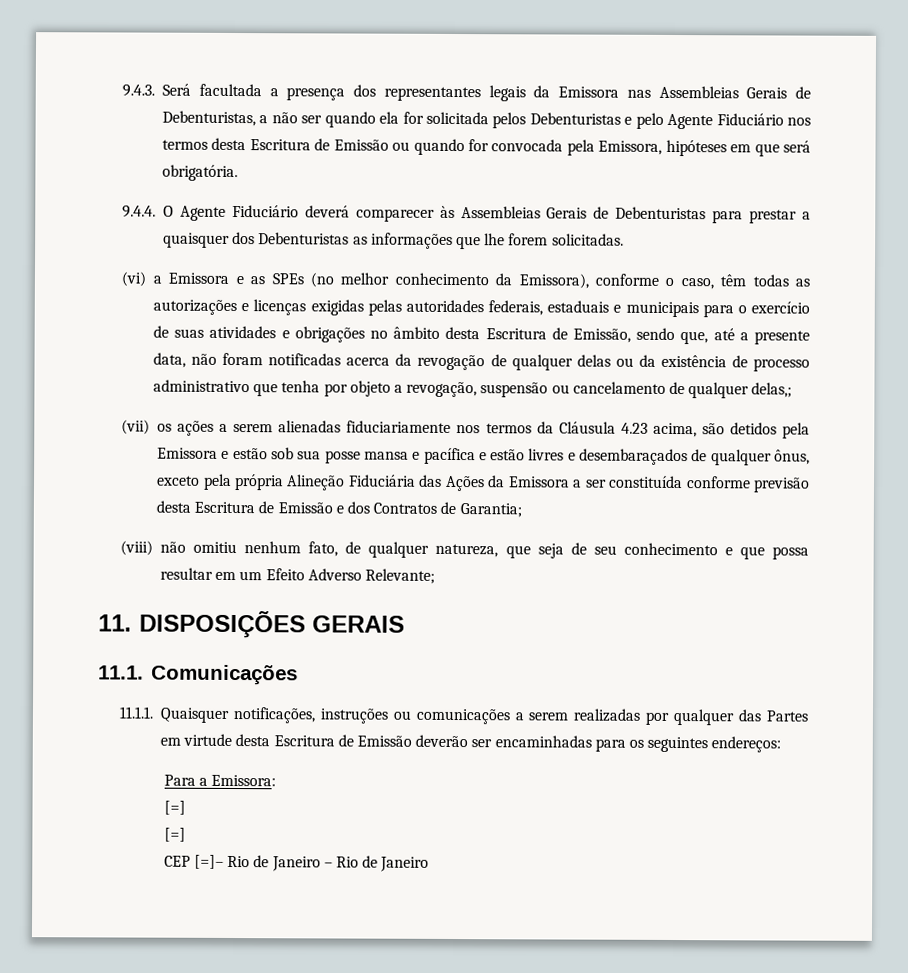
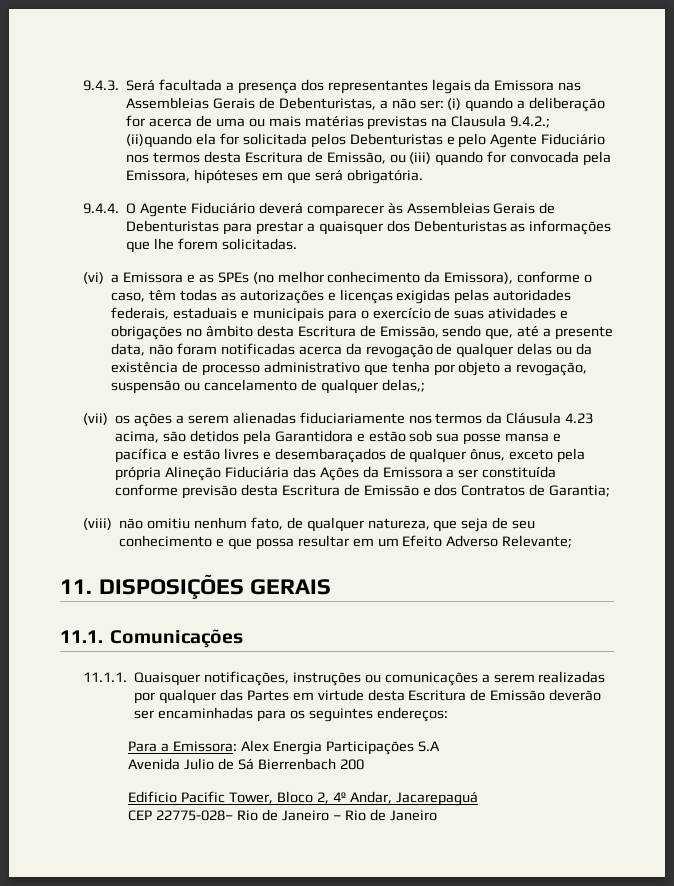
[301,111,376,128] ser quando -> [419,97,606,112] [126,115,551,130] [126,133,193,148] ser: (i) quando a deliberação for acerca de uma ou mais matérias previstas na Clausula 9.4.2.; (ii)quando
[333,139,411,151] Emissão ou -> [326,152,432,164] Emissão, ou (iii)
[157,447,219,459] Emissora -> [274,430,353,442] Garantidora
[163,800,186,815] [163,827,186,842] // [=] // [=] -> [241,740,440,755] [128,758,364,770] [128,791,478,806] Alex Energia Participações S.A // Avenida Julio de Sá Bierrenbach 200 // Edificio Pacific Tower, Bloco 2, 4º Andar, Jacarepaguá
[194,854,225,869] [=]– -> [156,810,234,821] 22775-028–

